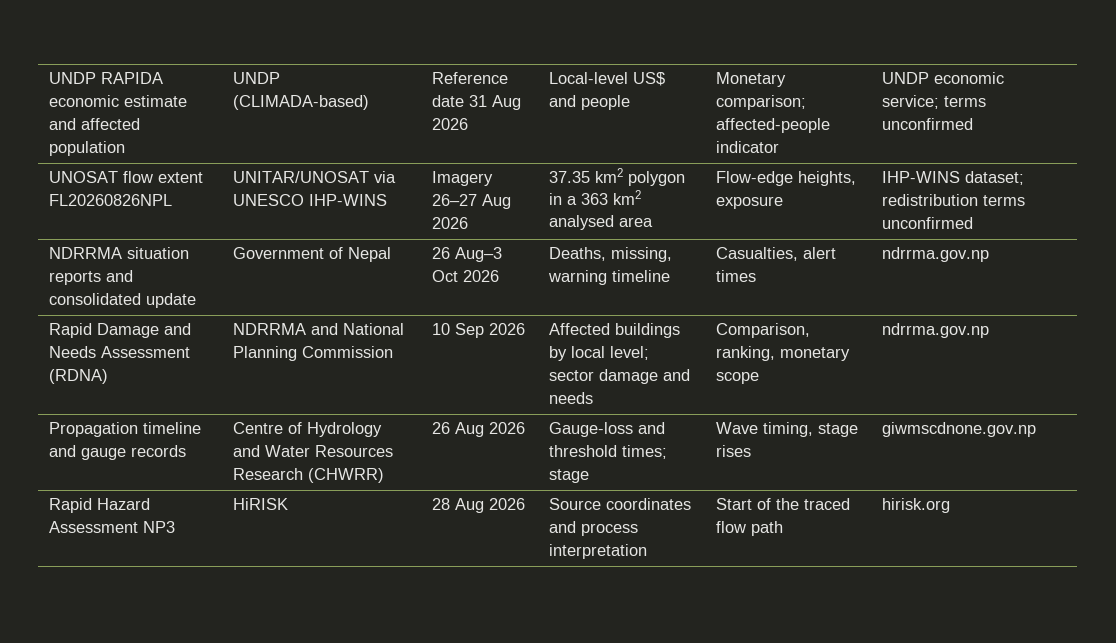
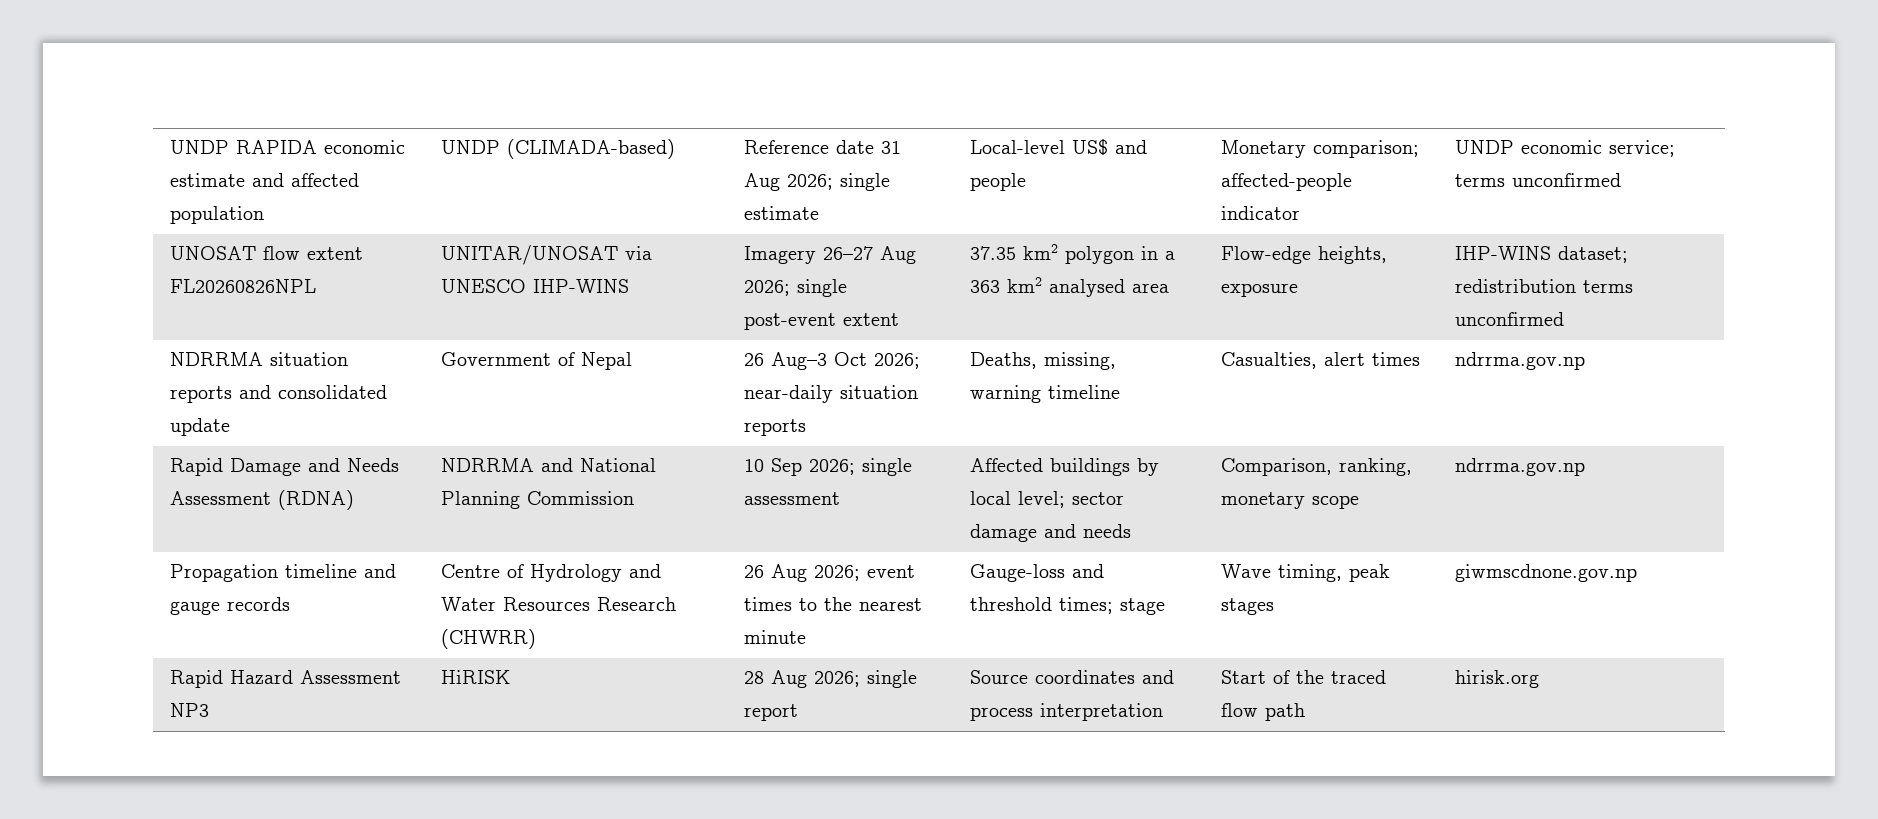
[432,118,469,130] 2026 -> [786,173,890,191] [743,206,819,220] 2026; single estimate
[432,217,469,229] 2026 -> [743,279,847,297] [743,313,899,330] 2026; single post-event extent
[463,270,500,282] 2026 -> [873,353,920,369] [743,385,918,403] [743,419,806,436] 2026; near-daily situation reports
[489,323,526,335] 2026 -> [808,458,912,476] [743,492,840,505] 2026; single assessment
[489,422,526,434] 2026 -> [813,565,915,581] [743,597,922,611] [743,630,806,644] 2026; event times to the nearest minute
[818,423,859,437] [716,445,752,457] stage rises -> [1348,564,1390,582] [1220,598,1274,615] peak stages
[489,498,526,510] 2026 -> [813,670,917,688] [743,704,798,721] 2026; single report

